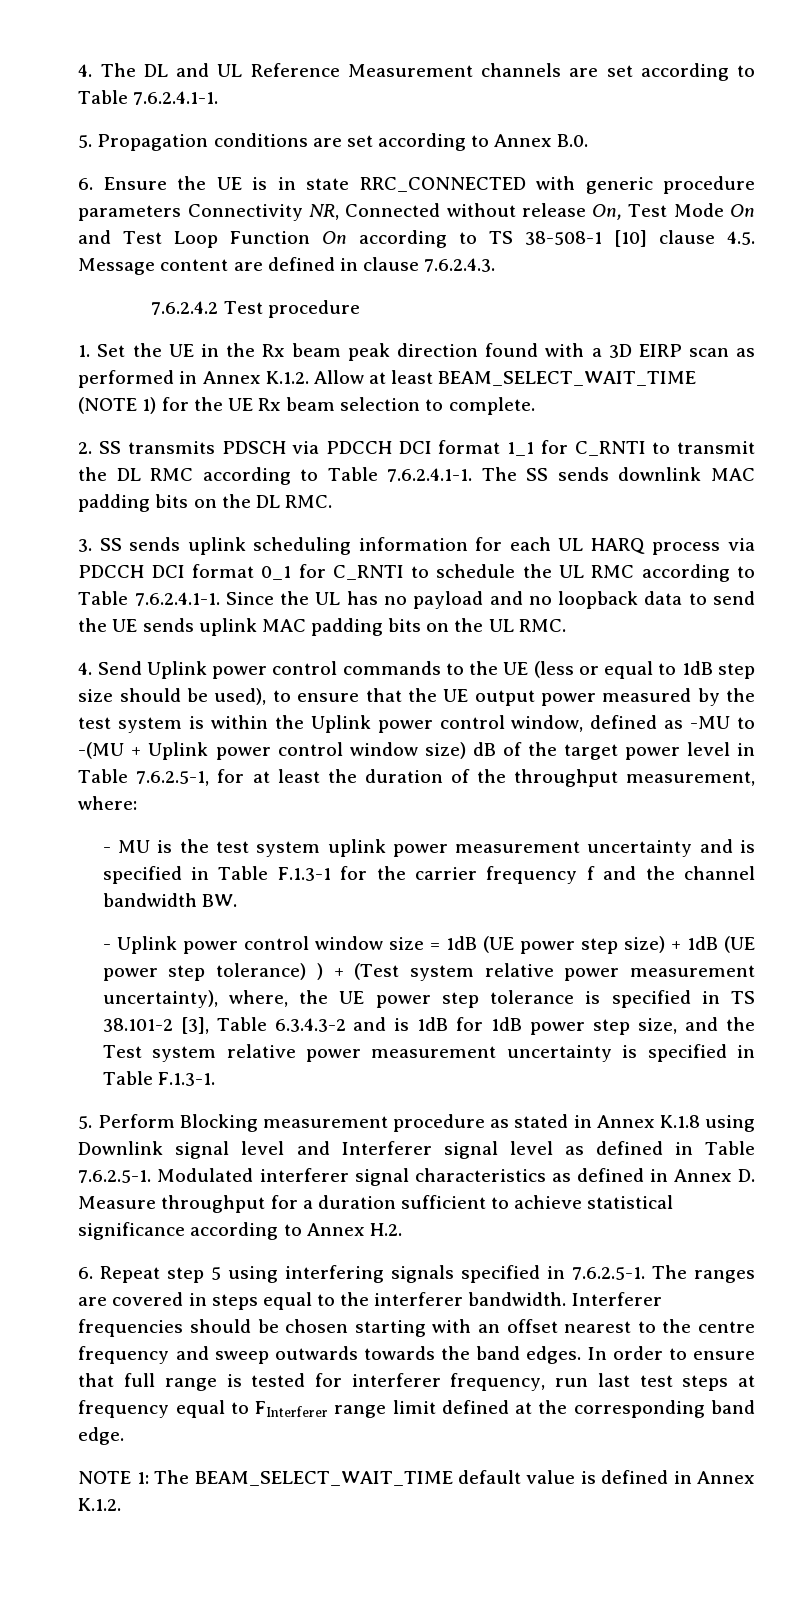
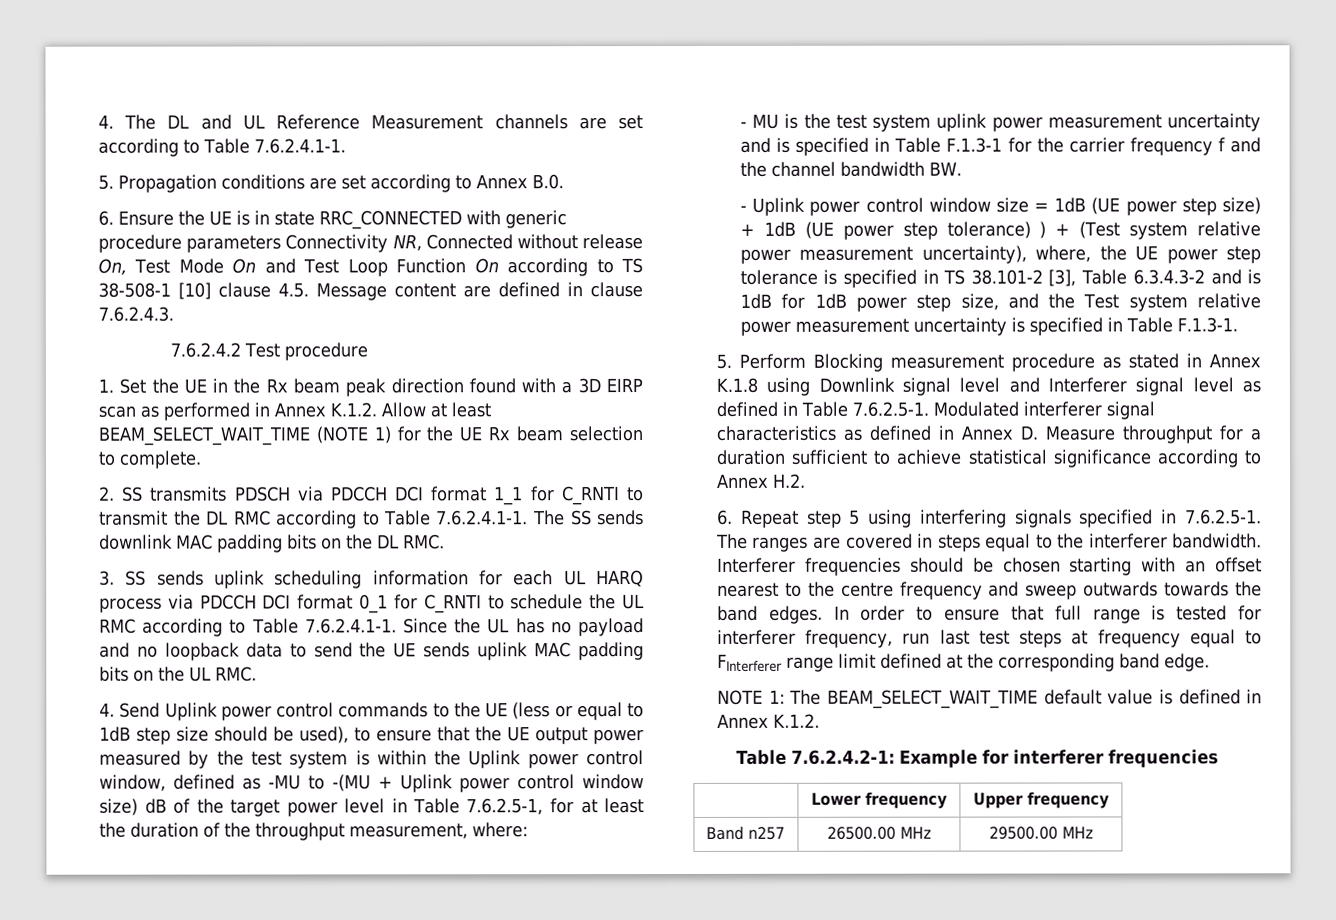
(122, 1504) none -> [735,749,1220,768] [811,791,948,809] [973,791,1110,809] [705,825,785,840] [826,826,932,840] [988,826,1094,840] // Table 7.6.2.4.2-1: Example for interferer frequencies // | Lower frequency | Upper frequency // Band n257 | 26500.00 MHz | 29500.00 MHz

